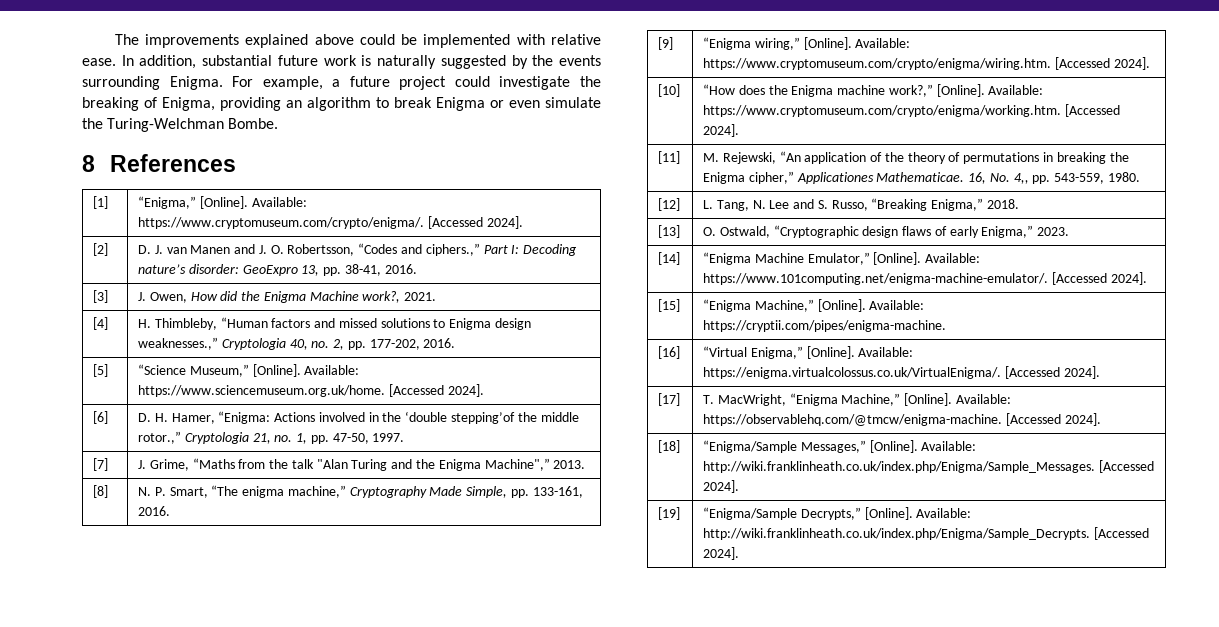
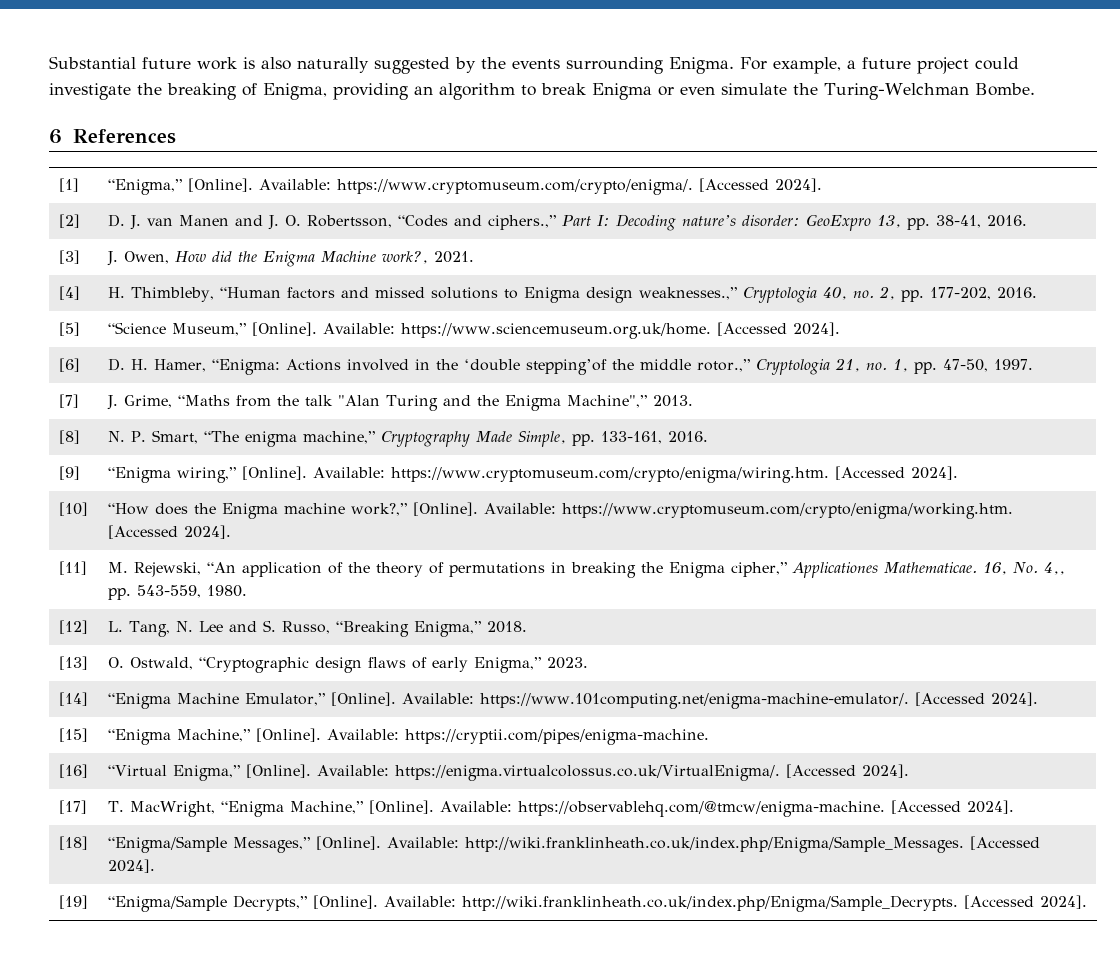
[114,34,601,48] [82,55,273,69] The improvements explained above could be implemented with relative ease. In addition, substantial -> [49,56,136,69] Substantial
(372, 60) none -> [261,57,291,70] also
[82,155,95,172] 8 -> [49,129,62,144] 6

